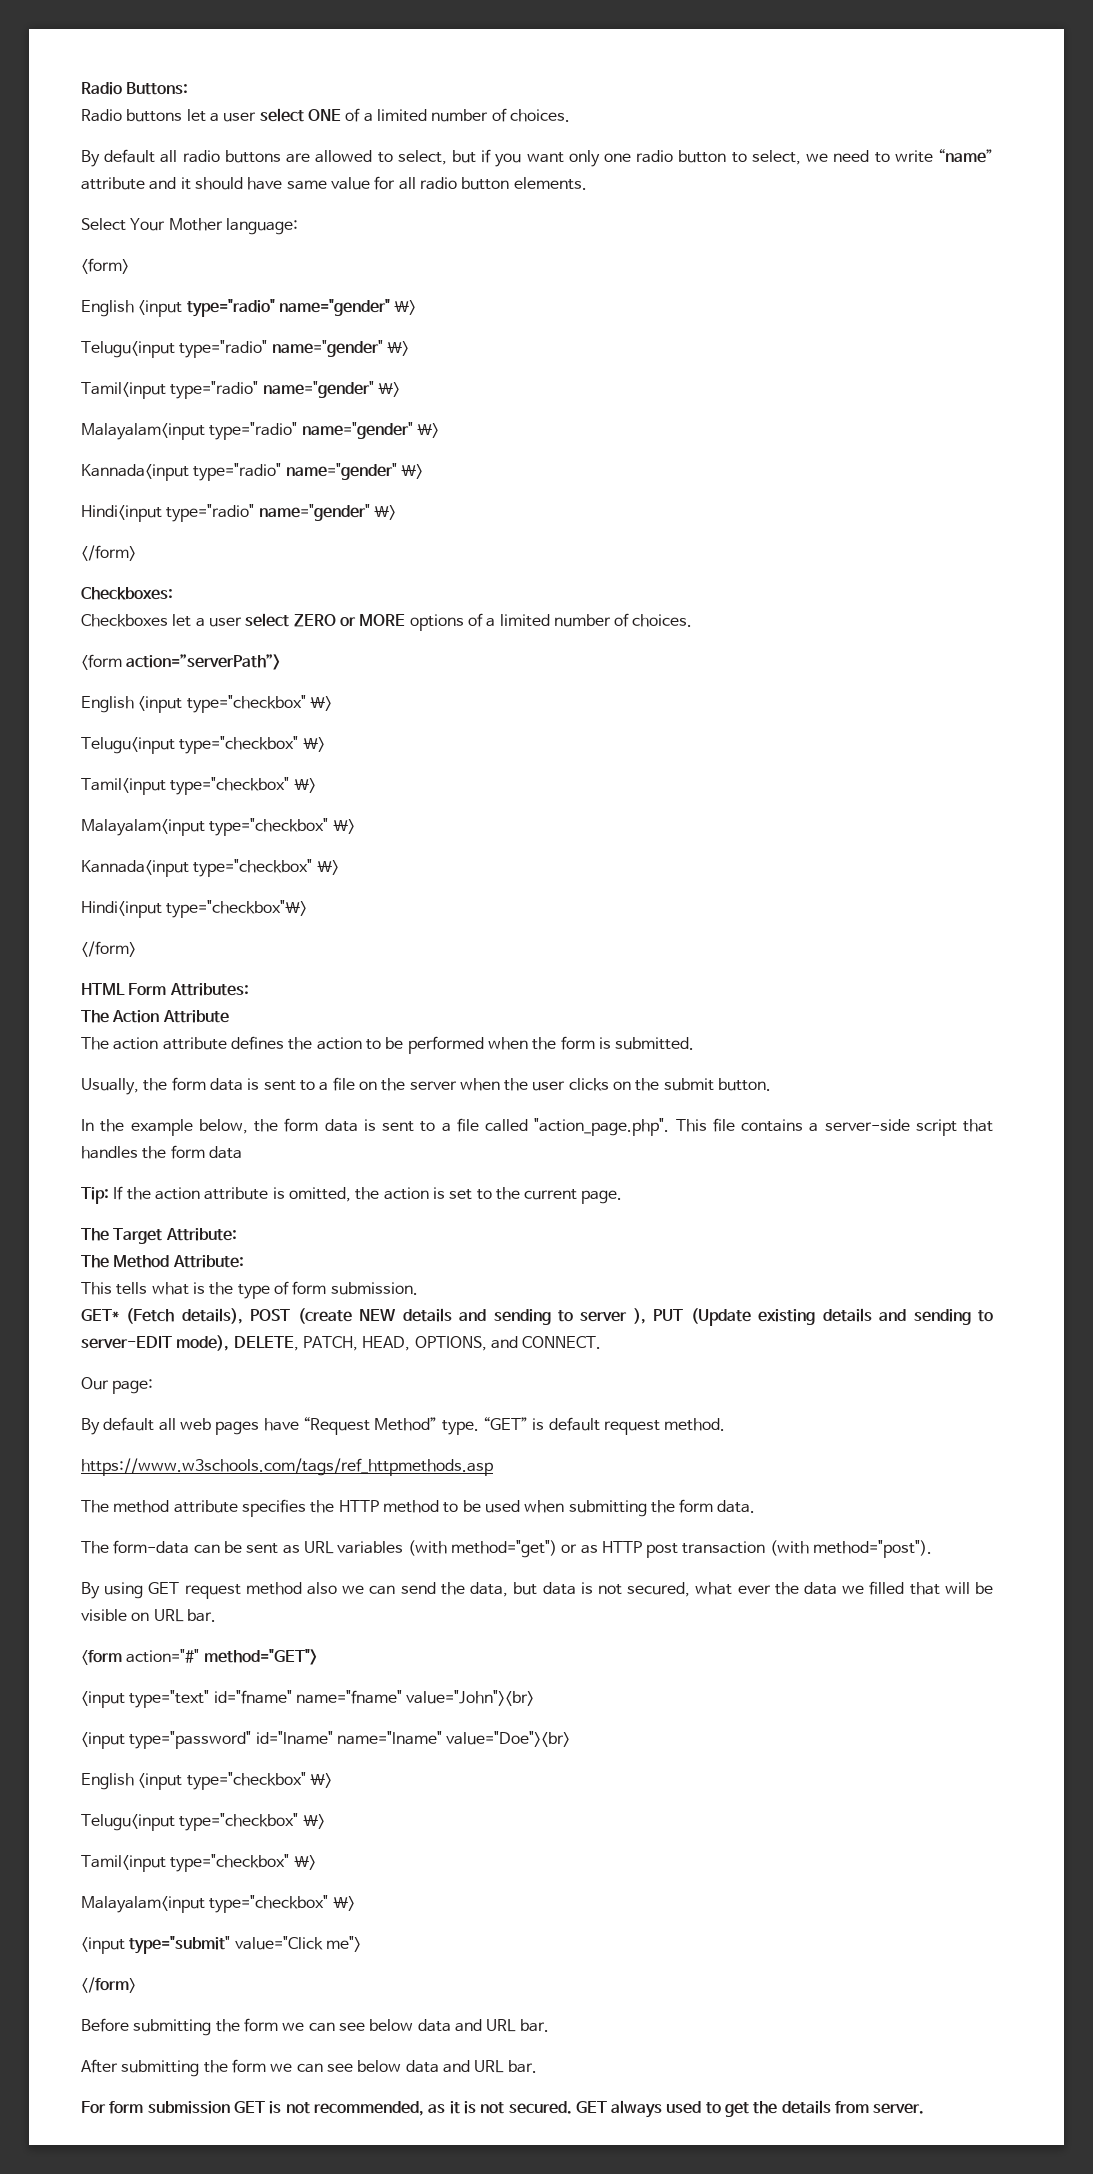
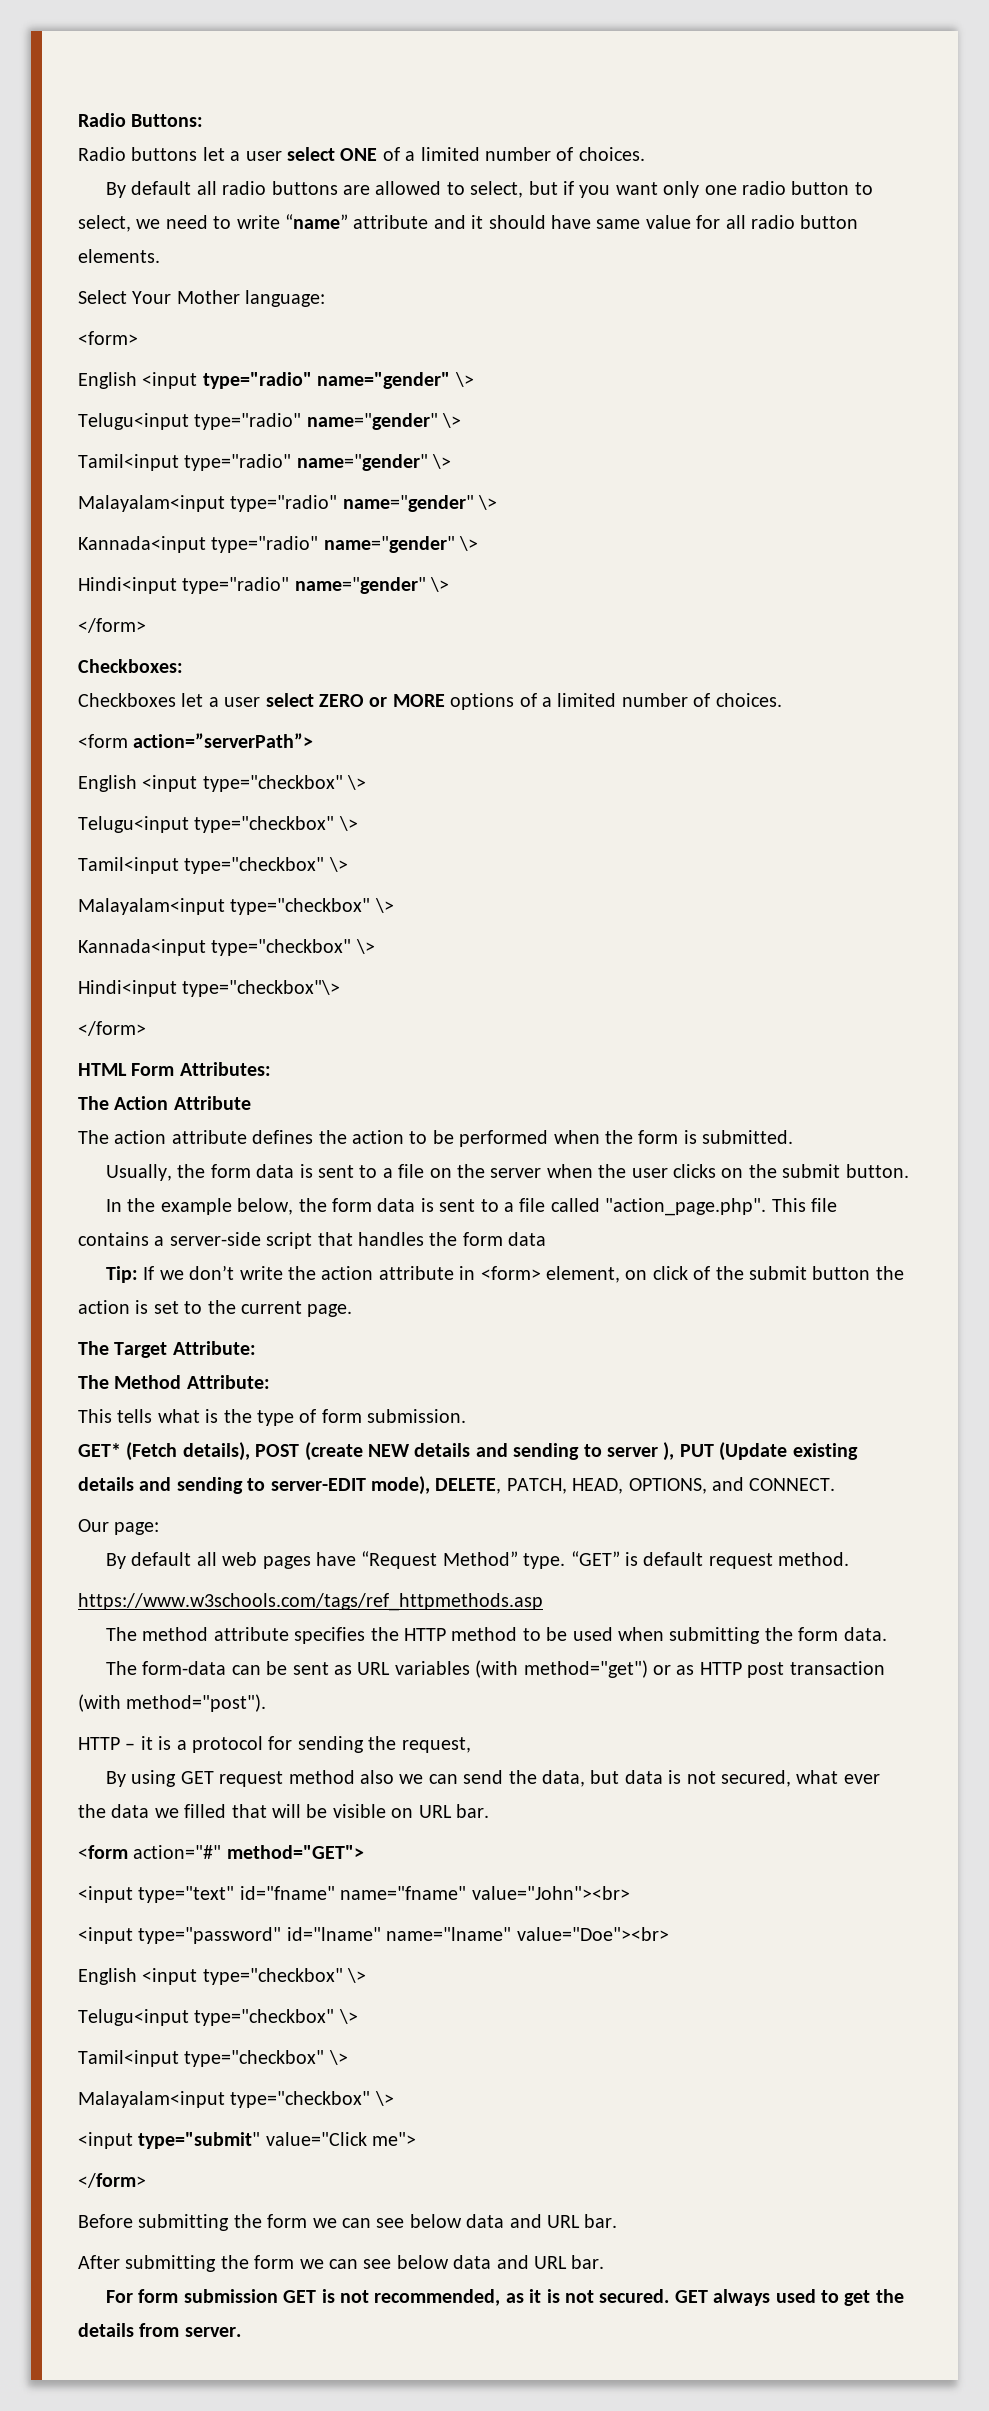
[126,1187,351,1202] the action attribute is omitted, -> [159,1265,871,1283] we don’t write the action attribute in <form> element, on click of the submit button
(933, 1549) none -> [78,1736,471,1753] // HTTP – it is a protocol for sending the request,

